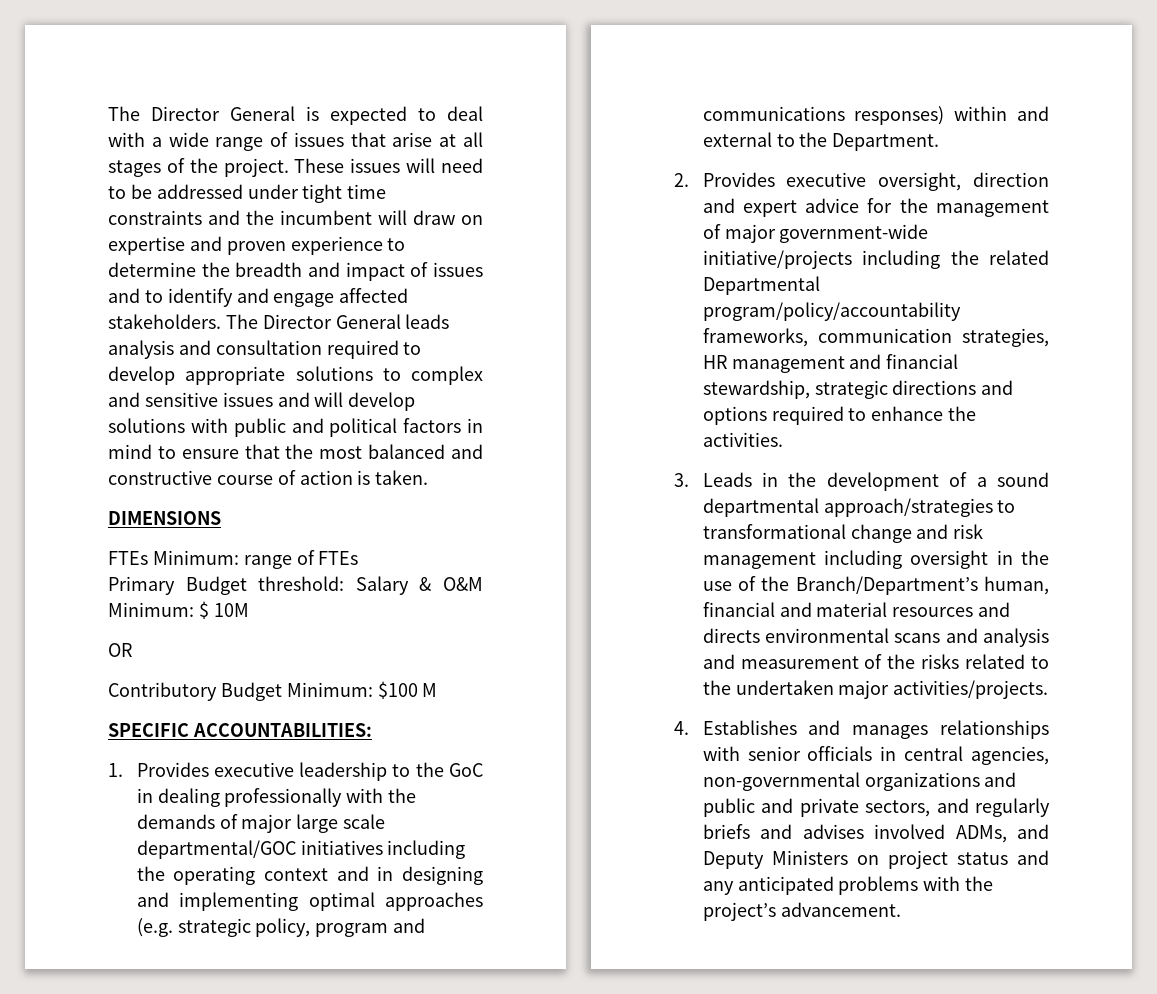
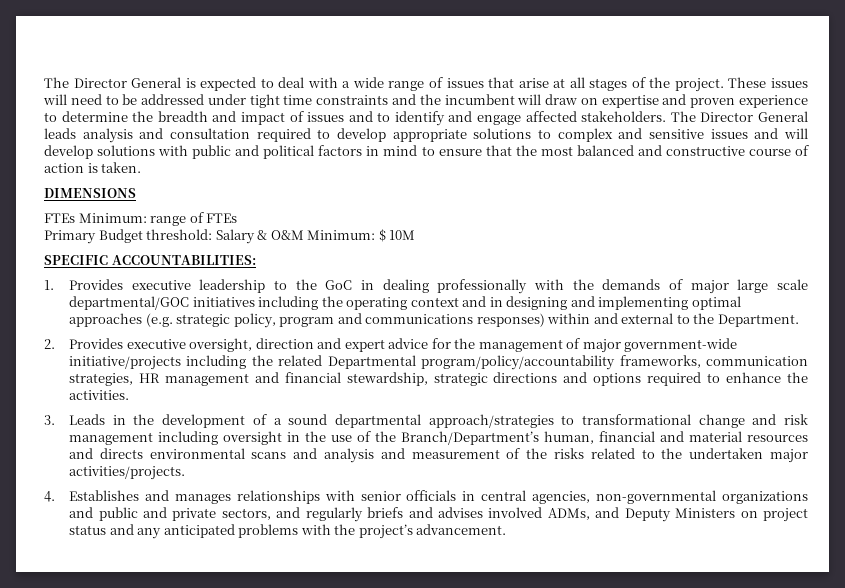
[108,643,132,657] [108,681,438,701] // OR // Contributory Budget Minimum: $100 M -> (416, 235) none

